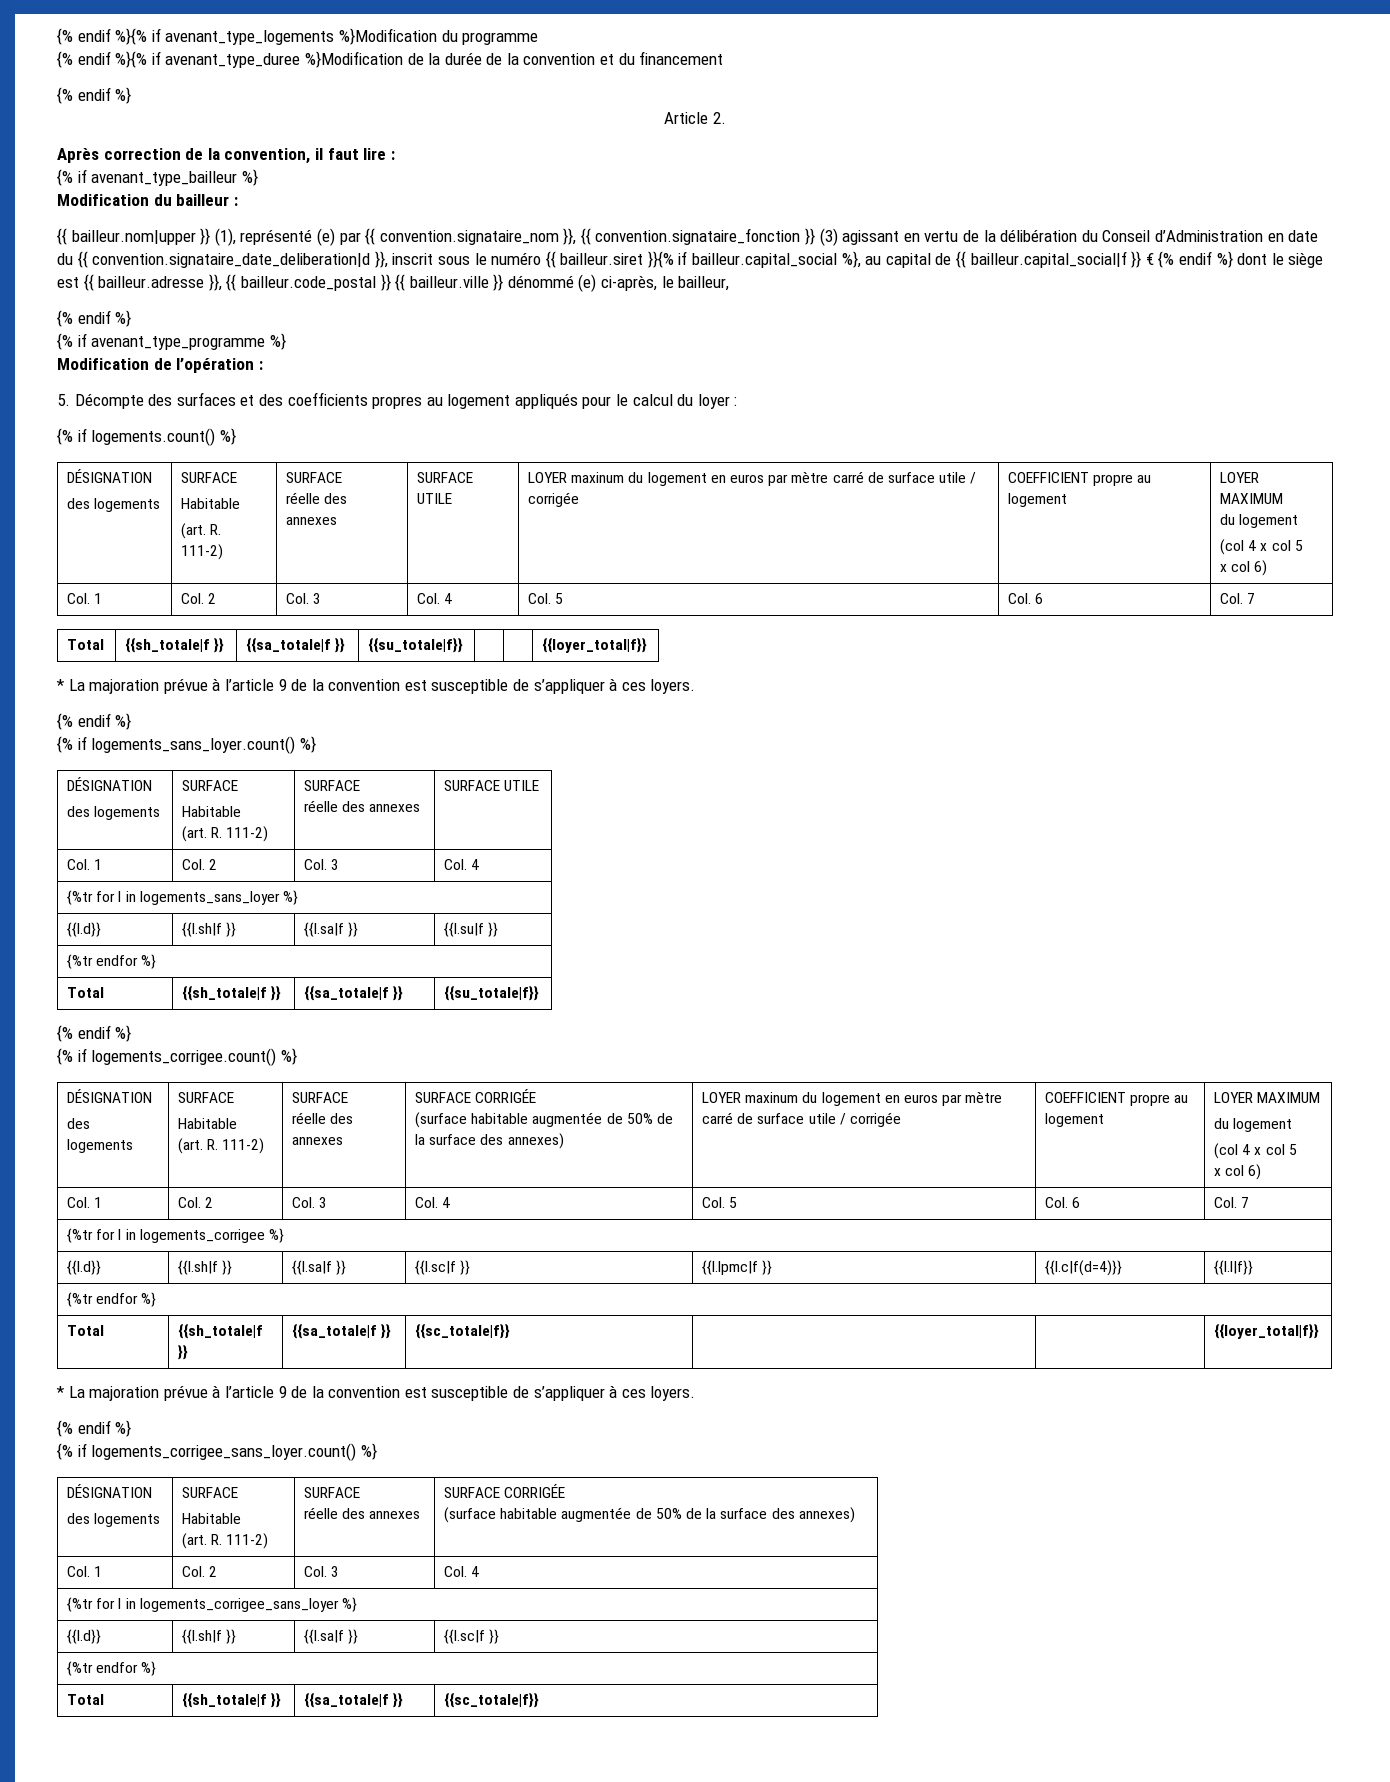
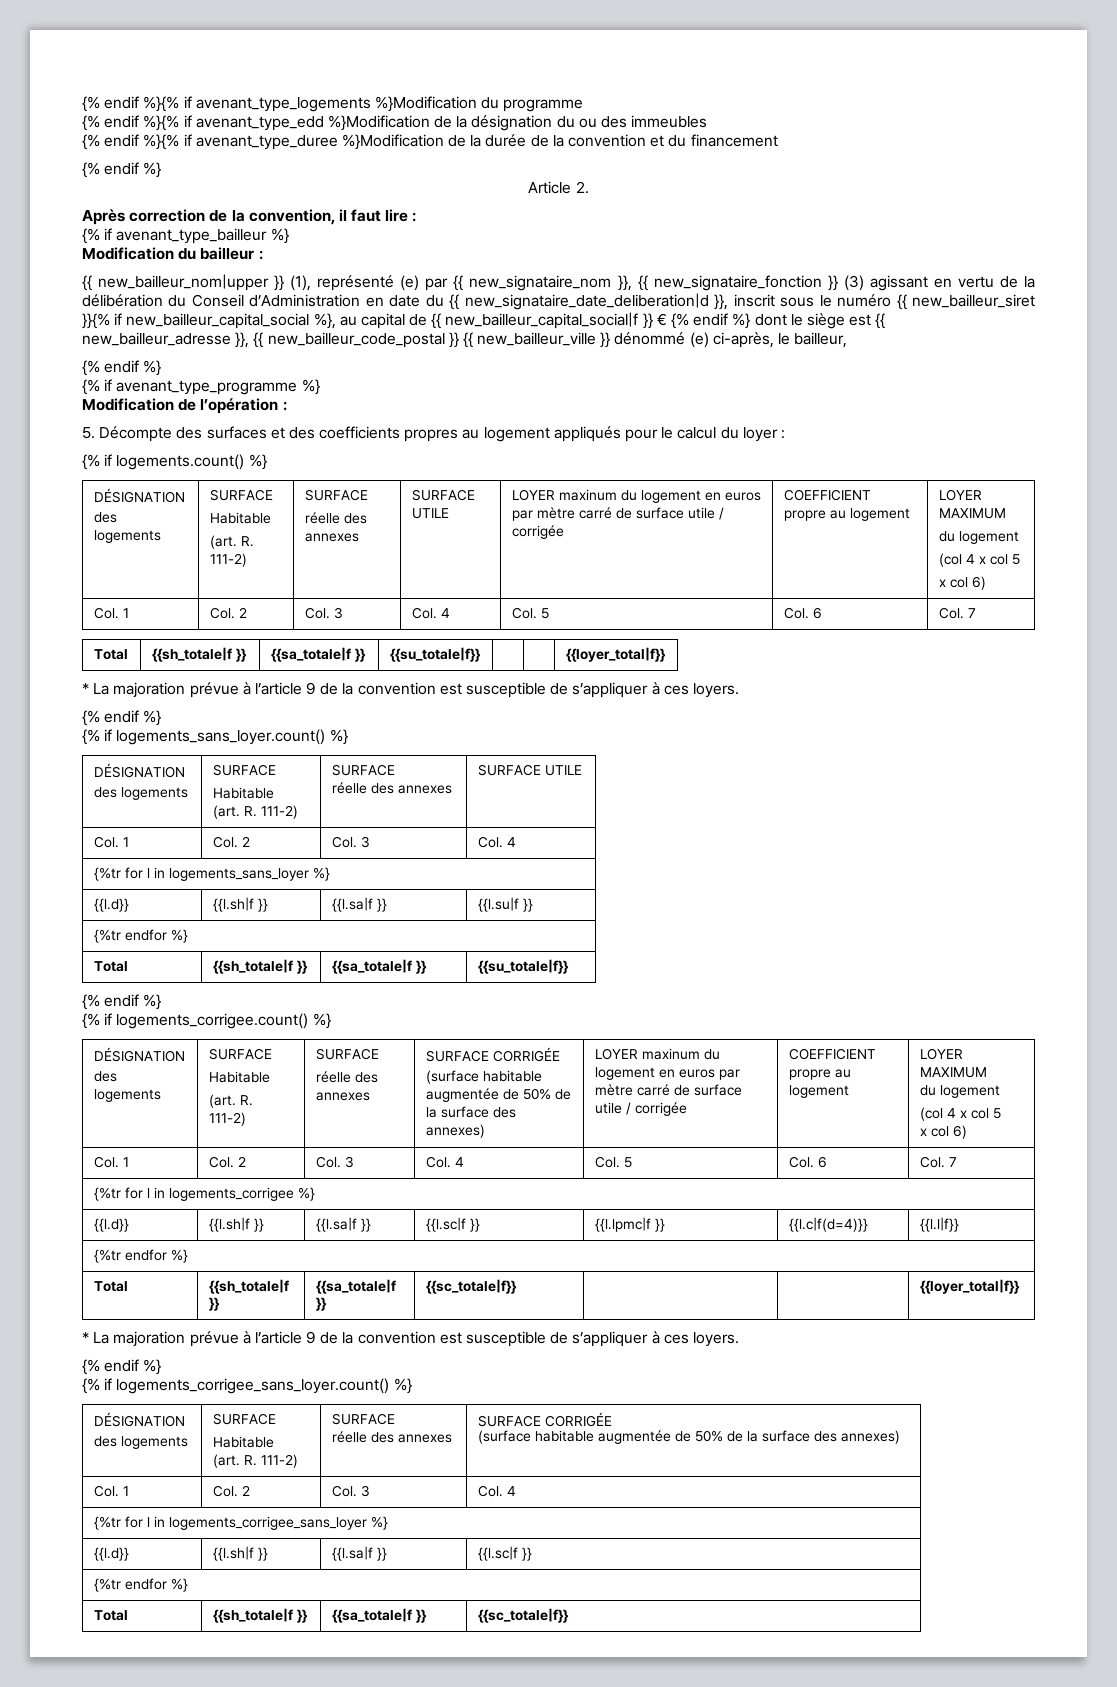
(539, 38) none -> [82,115,708,131] // {% endif %}{% if avenant_type_edd %}Modification de la désignation du ou des immeubles
[71,230,196,245] bailleur.nom|upper -> [98,274,270,291] new_bailleur_nom|upper
[379,228,801,245] convention.signataire_nom }}, {{ convention.signataire_fonction -> [469,275,822,291] new_signataire_nom }}, {{ new_signataire_fonction
[92,253,371,268] convention.signataire_date_deliberation|d -> [464,293,709,310] new_signataire_date_deliberation|d
[560,253,644,265] bailleur.siret -> [912,294,1036,308] new_bailleur_siret
[692,253,838,268] bailleur.capital_social -> [126,313,310,329] new_bailleur_capital_social
[970,251,1127,268] bailleur.capital_social|f -> [445,312,639,329] new_bailleur_capital_social|f
[98,274,376,291] bailleur.adresse }}, {{ bailleur.code_postal -> [82,332,445,348] new_bailleur_adresse }}, {{ new_bailleur_code_postal
[409,276,489,288] bailleur.ville -> [477,332,597,346] new_bailleur_ville

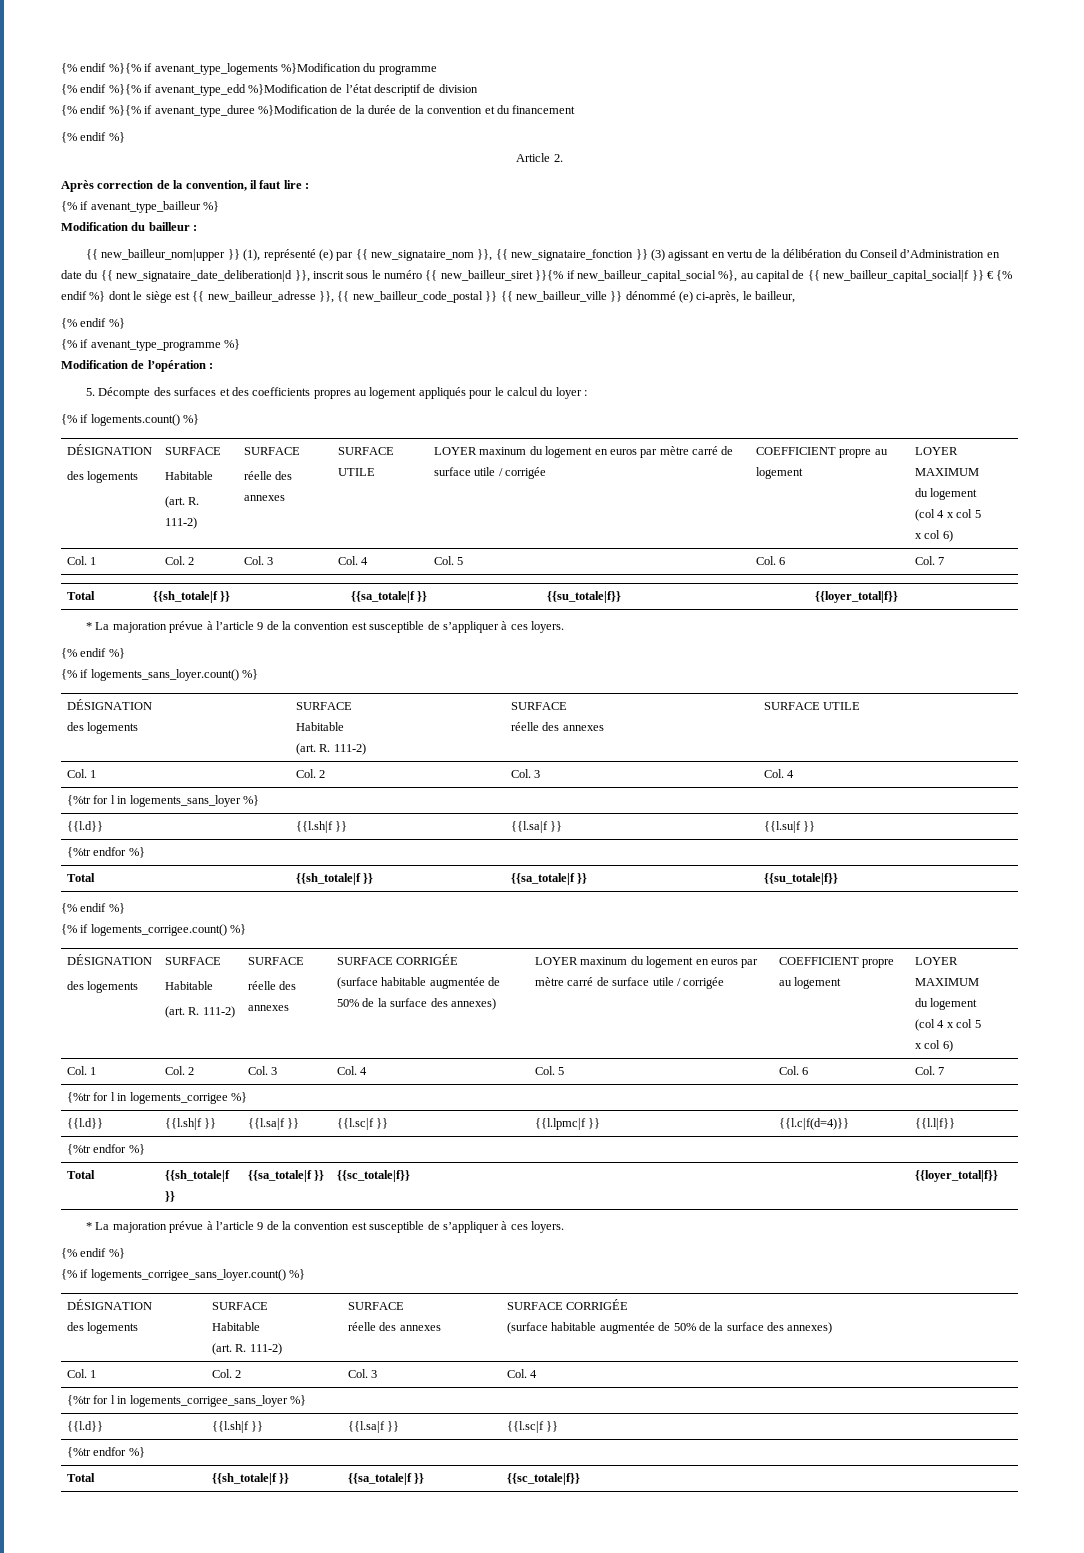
[456,115,708,131] la désignation du ou des immeubles -> [345,84,478,96] l’état descriptif de division

